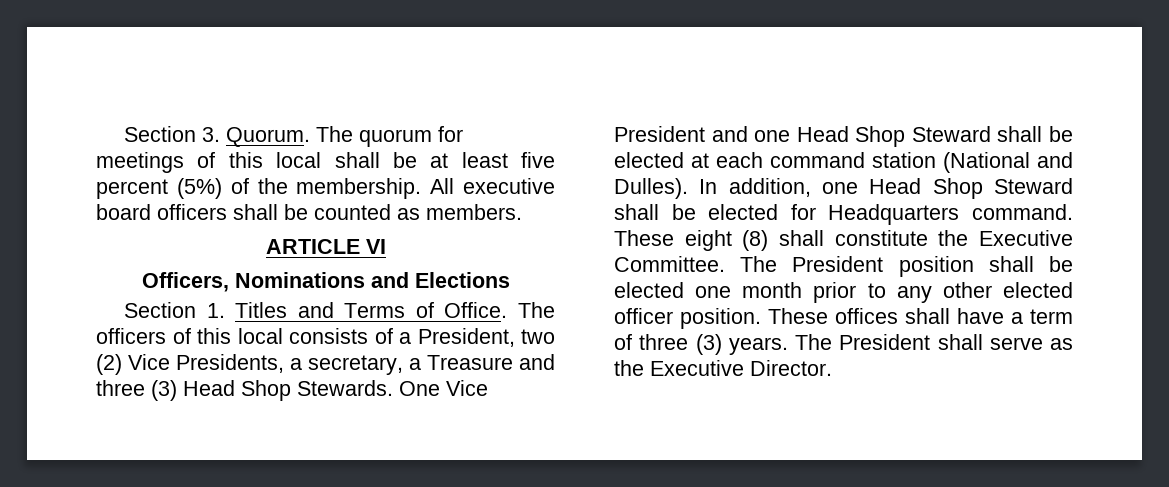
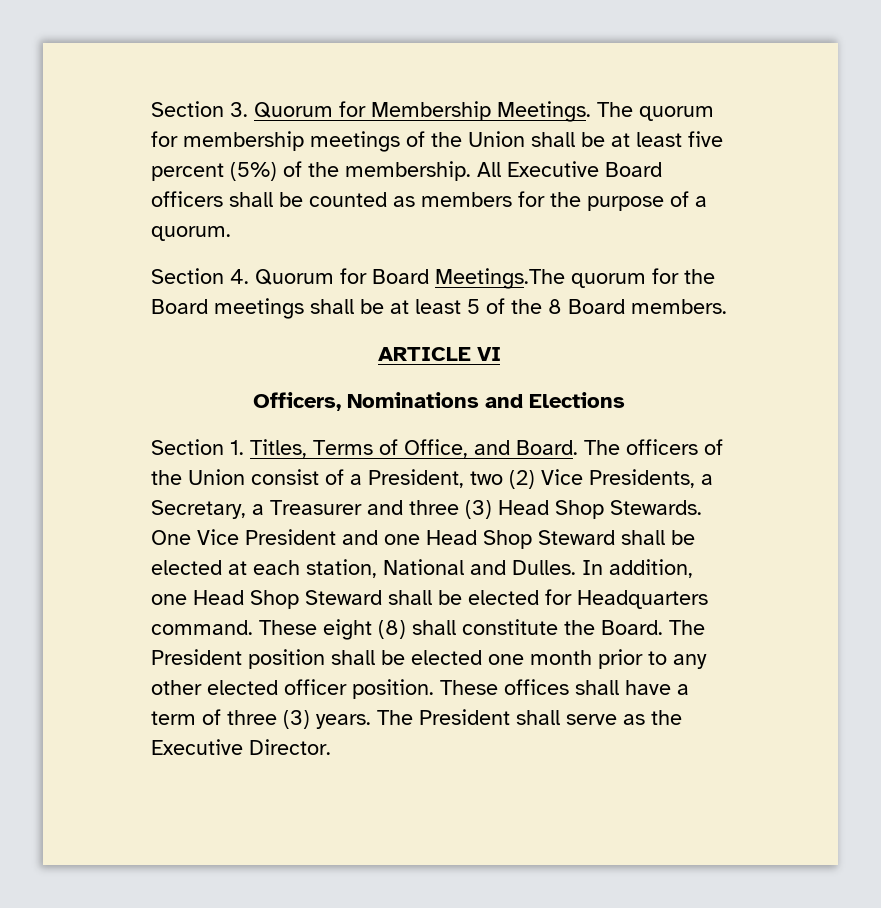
[225,127,310,147] Quorum. -> [254,101,591,122] Quorum for Membership Meetings.
(463, 134) none -> [183,131,304,151] membership
[228,152,322,168] this local -> [431,131,525,147] the Union
[463,178,555,194] [96,204,151,220] executive board -> [507,161,662,177] Executive Board
(420, 214) none -> [421,191,707,211] [151,226,231,241] [151,268,715,289] [151,298,625,319] members for the purpose of a quorum. // Section 4. Quorum for Board Meetings.The quorum for the Board meetings shall be at least 5 of the 8 Board
[235,302,555,318] [96,328,368,344] Titles and Terms of Office. The officers of this local consists -> [250,439,723,458] [151,469,319,485] Titles, Terms of Office, and Board. The officers of the Union consist
[308,355,513,375] secretary, a Treasure -> [151,500,362,519] Secretary, a Treasurer
[770,152,1073,173] [614,178,688,199] command station (National and Dulles). -> [306,559,576,578] station, National and Dulles.
[979,230,1073,246] [614,256,725,272] Executive Committee. -> [601,620,663,635] Board.

